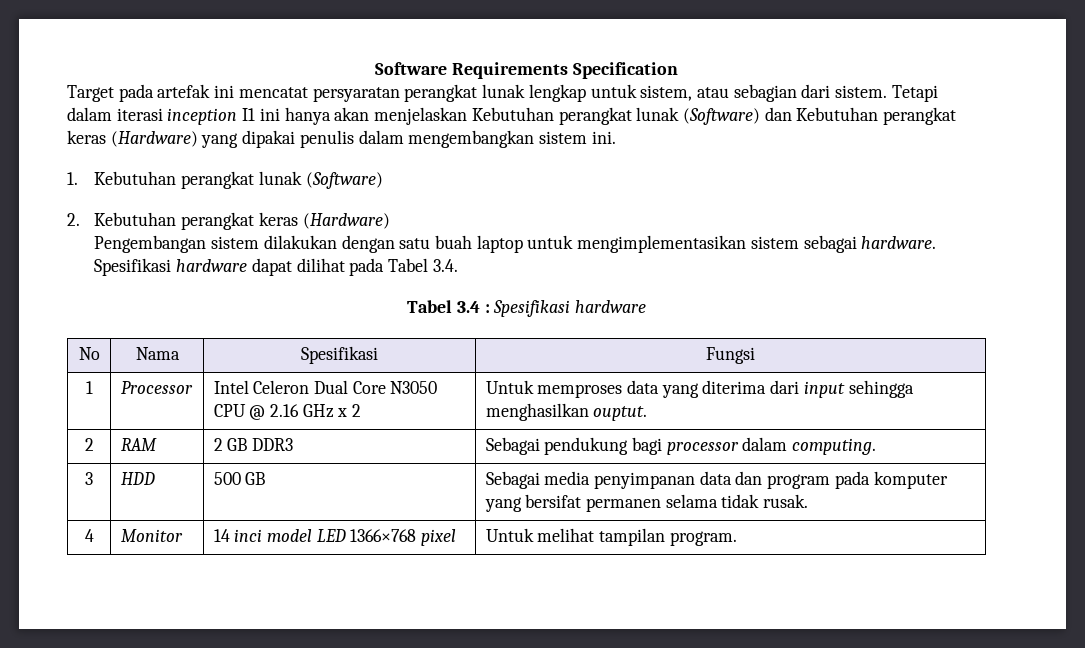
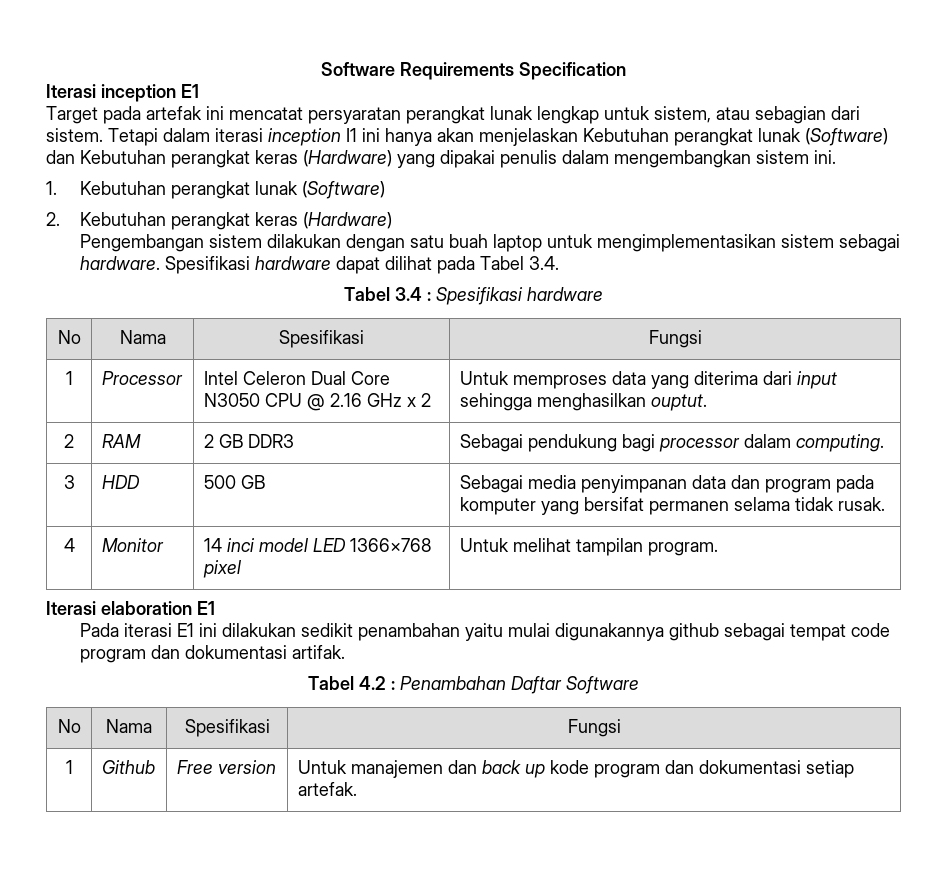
(678, 70) none -> [46,84,199,102] // Iterasi inception E1
(737, 538) none -> [46,601,215,615] [79,623,890,641] [79,645,345,663] [308,676,639,694] [57,719,81,733] [106,719,152,733] [184,719,270,737] [567,719,621,737] [65,760,73,774] [101,760,155,774] [176,760,276,774] [297,760,854,778] [297,782,357,796] // Iterasi elaboration E1 // Pada iterasi E1 ini dilakukan sedikit penambahan yaitu mulai digunakannya github sebagai tempat code program dan dokumentasi artifak. // Tabel 4.2 : Penambahan Daftar Software // No | Nama | Spesifikasi | Fungsi // 1 | Github | Free version | Untuk manajemen dan back up kode program dan dokumentasi setiap artefak.

